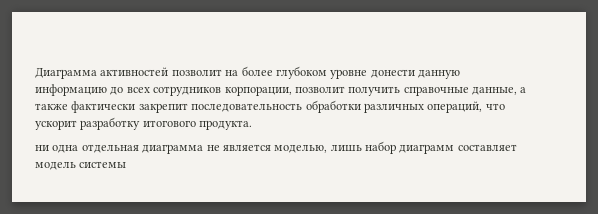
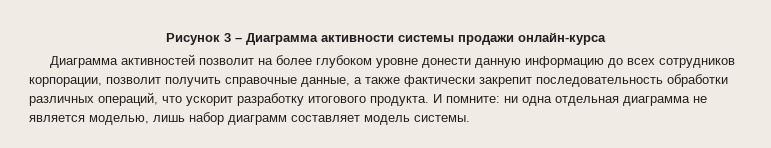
(35, 73) none -> [166,32,606,45] Рисунок 3 – Диаграмма активности системы продажи онлайн-курса //
(253, 125) // -> [433,94,500,103] И помните:
[79,161,127,168] системы -> [414,115,470,122] системы.

